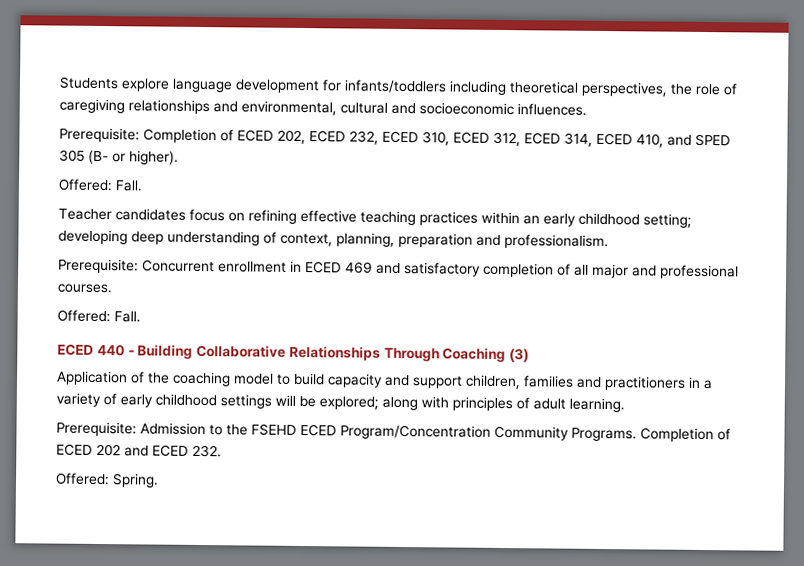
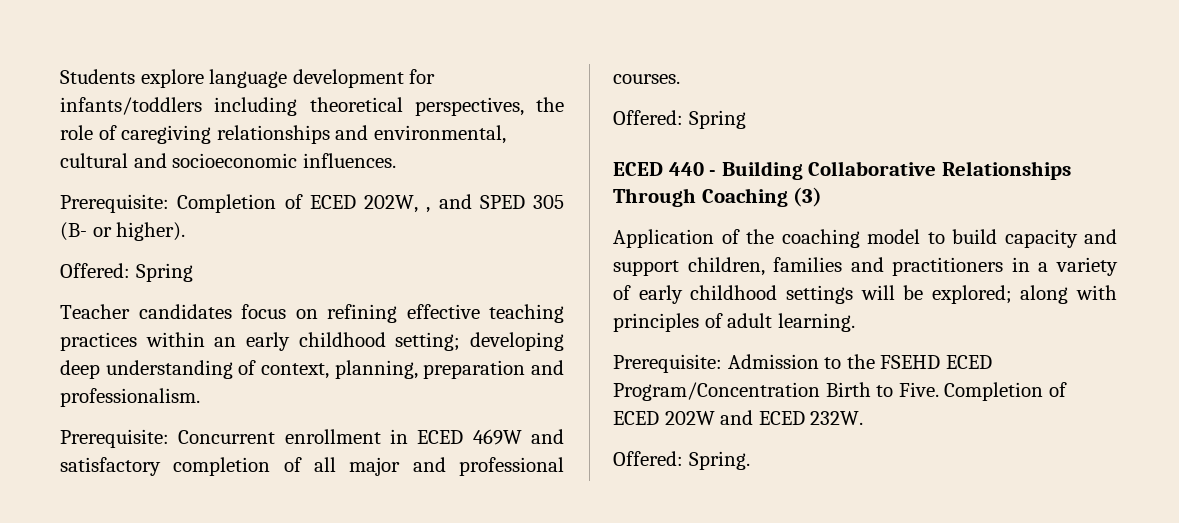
[277,129,664,148] 202, ECED 232, ECED 310, ECED 312, ECED 314, ECED 410, -> [364,195,431,213] 202W, ,
[115,180,143,192] Fall. -> [135,263,193,282] Spring
[345,261,373,274] 469 -> [472,429,522,445] 469W
[114,311,141,323] Fall. -> [688,110,746,129] Spring
[494,425,731,443] [56,443,121,457] Community Programs. Completion of ECED 202 -> [825,382,1067,401] [613,411,715,425] Birth to Five. Completion of ECED 202W
[192,444,222,458] 232. -> [810,411,864,425] 232W.

